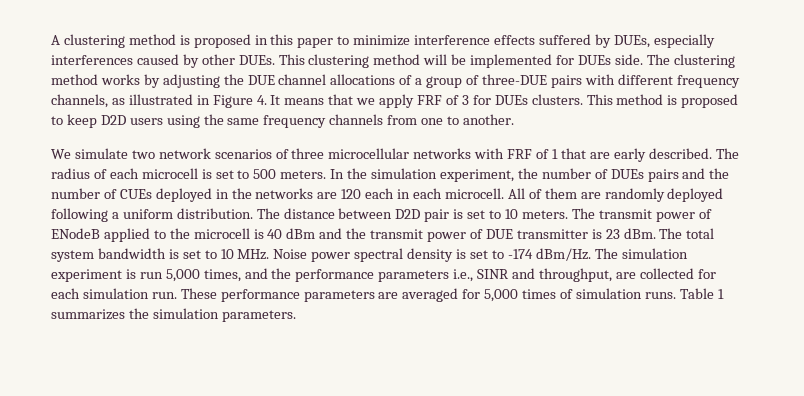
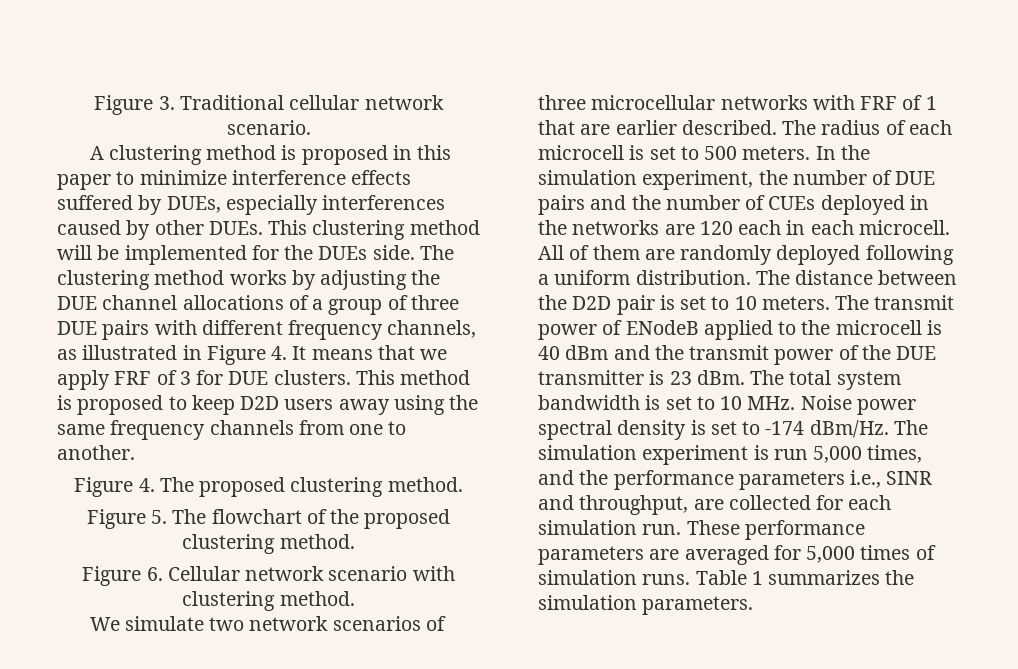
(51, 40) none -> [94,95,444,115] [226,120,311,135] Figure 3. Traditional cellular network scenario. //
(575, 60) none -> [284,245,314,260] the
[481,74,547,85] three-DUE -> [410,295,459,310] [57,321,97,335] three DUE
[494,95,528,105] DUEs -> [228,371,269,385] DUE
(163, 121) none -> [338,399,390,415] away
(514, 119) none -> [74,477,463,497] [86,509,451,529] [182,534,355,554] [82,566,455,586] [182,591,355,611] // Figure 4. The proposed clustering method. // Figure 5. The flowchart of the proposed clustering method. // Figure 6. Cellular network scenario with clustering method.
[613,148,646,162] early -> [615,120,677,135] earlier
[610,169,644,179] DUEs -> [895,171,936,185] DUE
(393, 213) none -> [538,295,567,310] the
(483, 234) none -> [861,345,891,360] the

